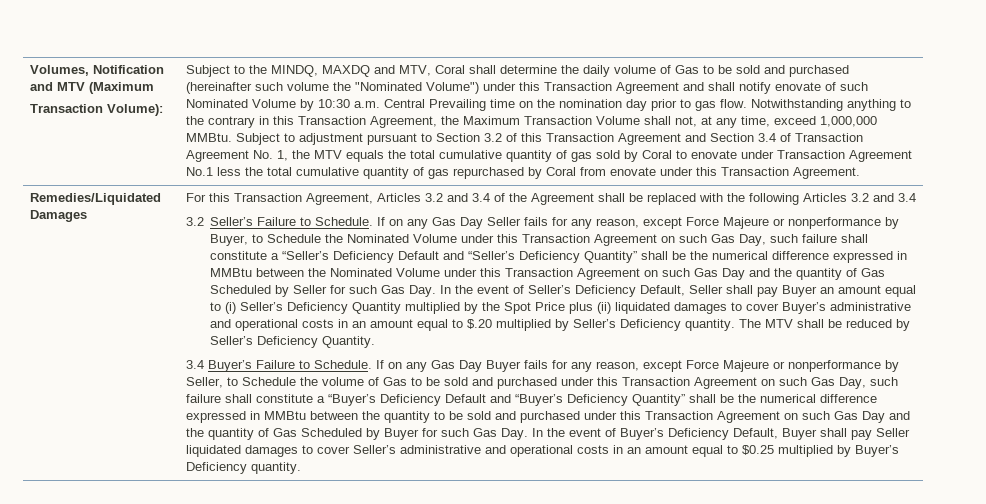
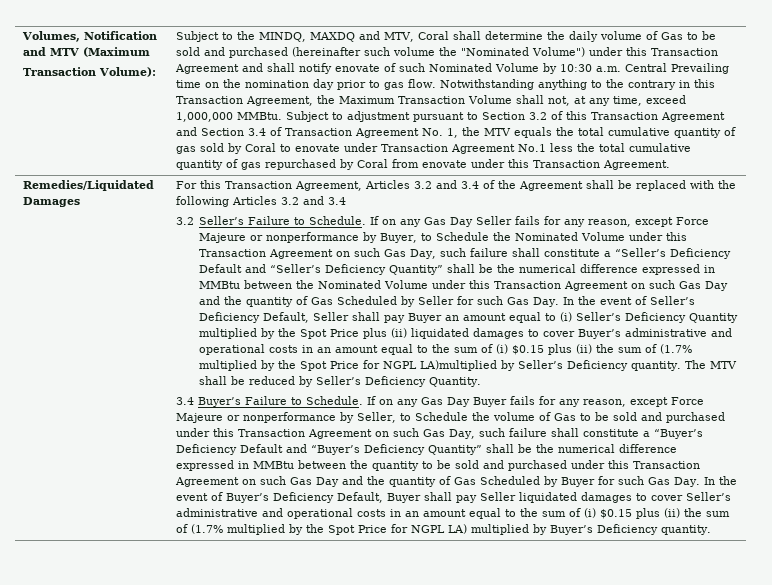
[467,319,552,331] $.20 multiplied -> [432,344,693,355] [199,360,498,371] the sum of (i) $0.15 plus (ii) the sum of (1.7% multiplied by the Spot Price for NGPL LA)multiplied
[741,445,774,455] $0.25 -> [519,508,730,519] [175,524,467,535] the sum of (i) $0.15 plus (ii) the sum of (1.7% multiplied by the Spot Price for NGPL LA)

